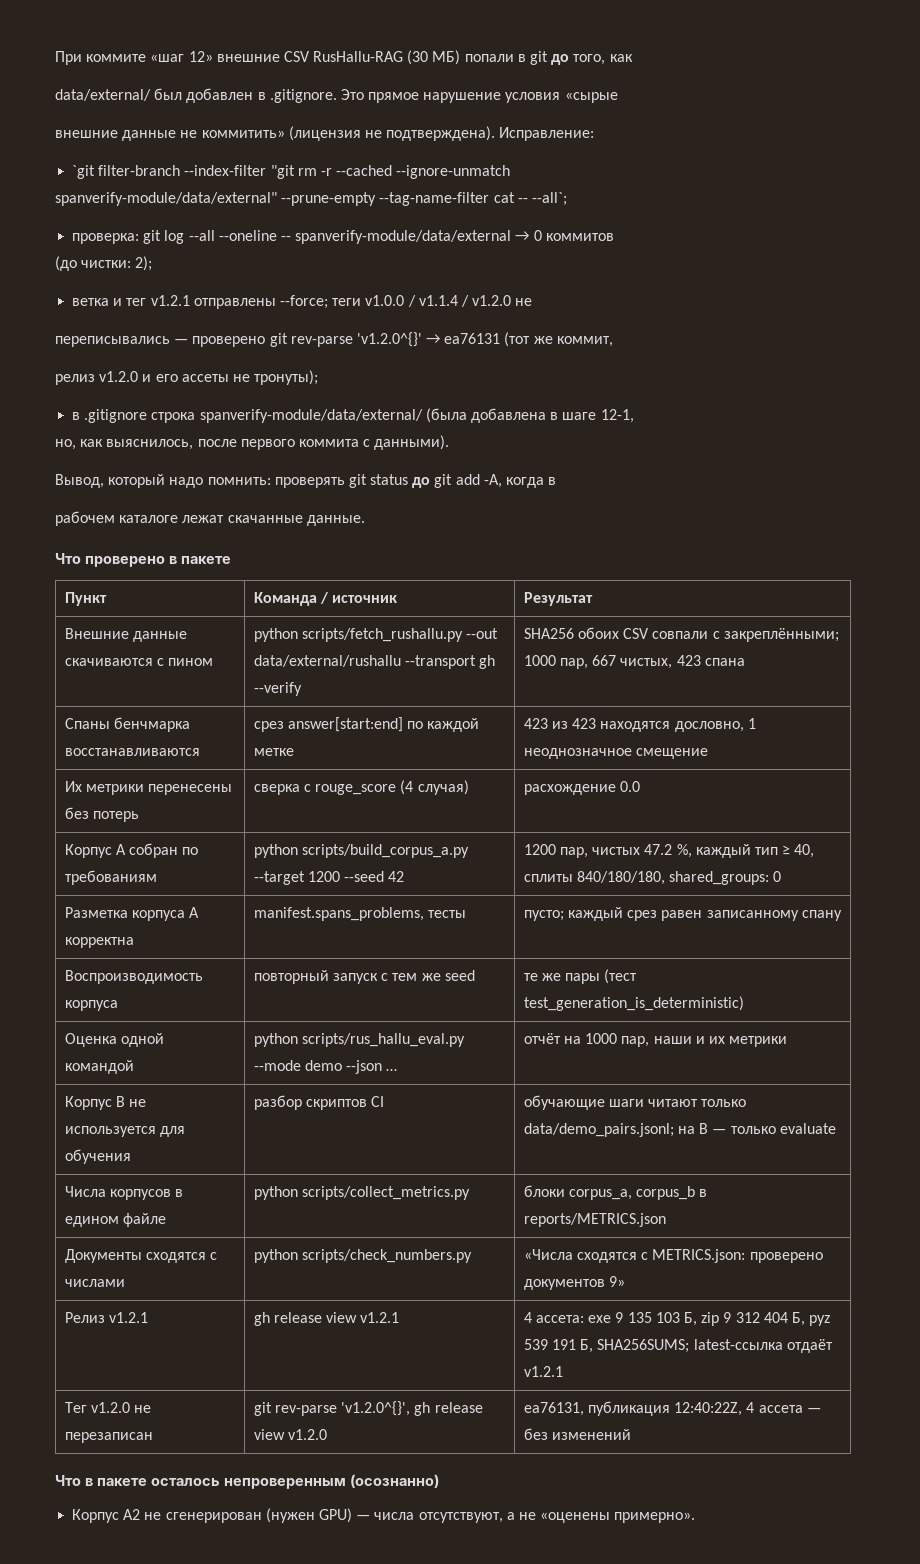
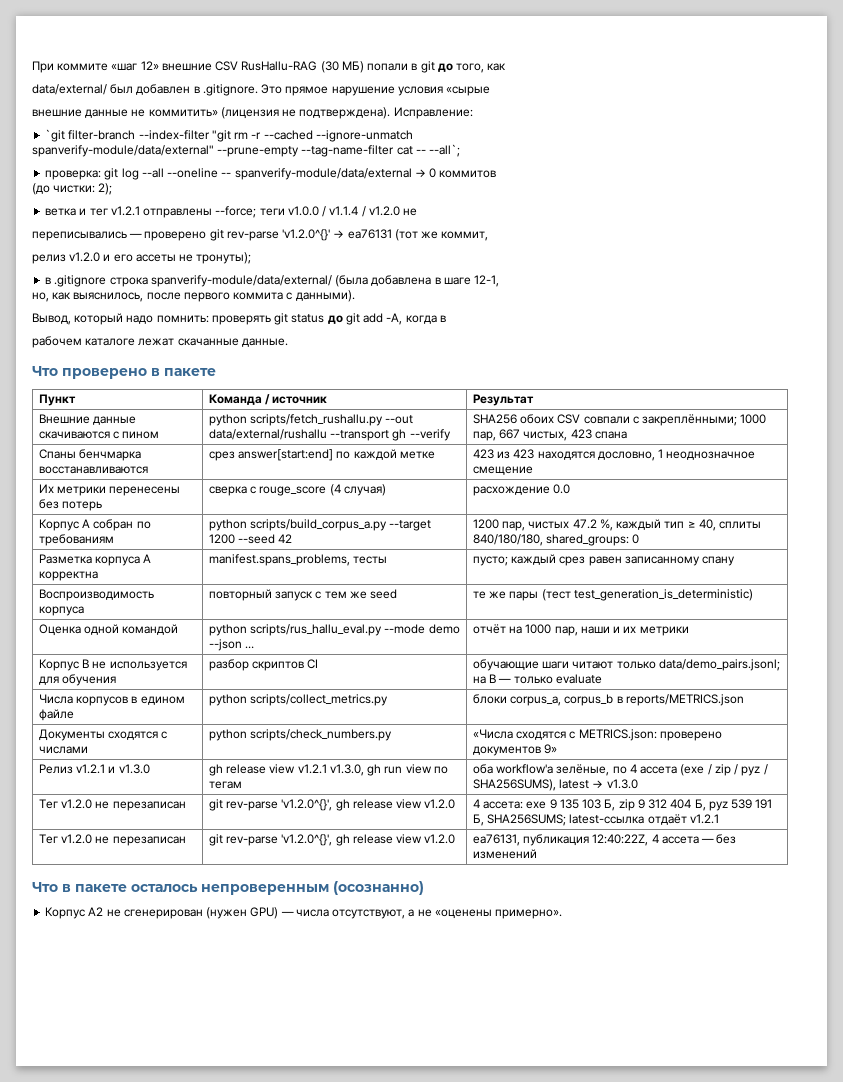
(149, 1317) none -> [108,764,150,774] и v1.3.0
(400, 1317) none -> [329,764,448,776] [208,781,242,789] [472,764,768,776] [472,779,638,791] [38,799,186,811] [208,799,456,811] v1.3.0, gh run view по тегам | оба workflow'а зелёные, по 4 ассета (exe / zip / pyz / SHA256SUMS), latest → v1.3.0 // Тег v1.2.0 не перезаписан | git rev-parse 'v1.2.0^{}', gh release view v1.2.0

